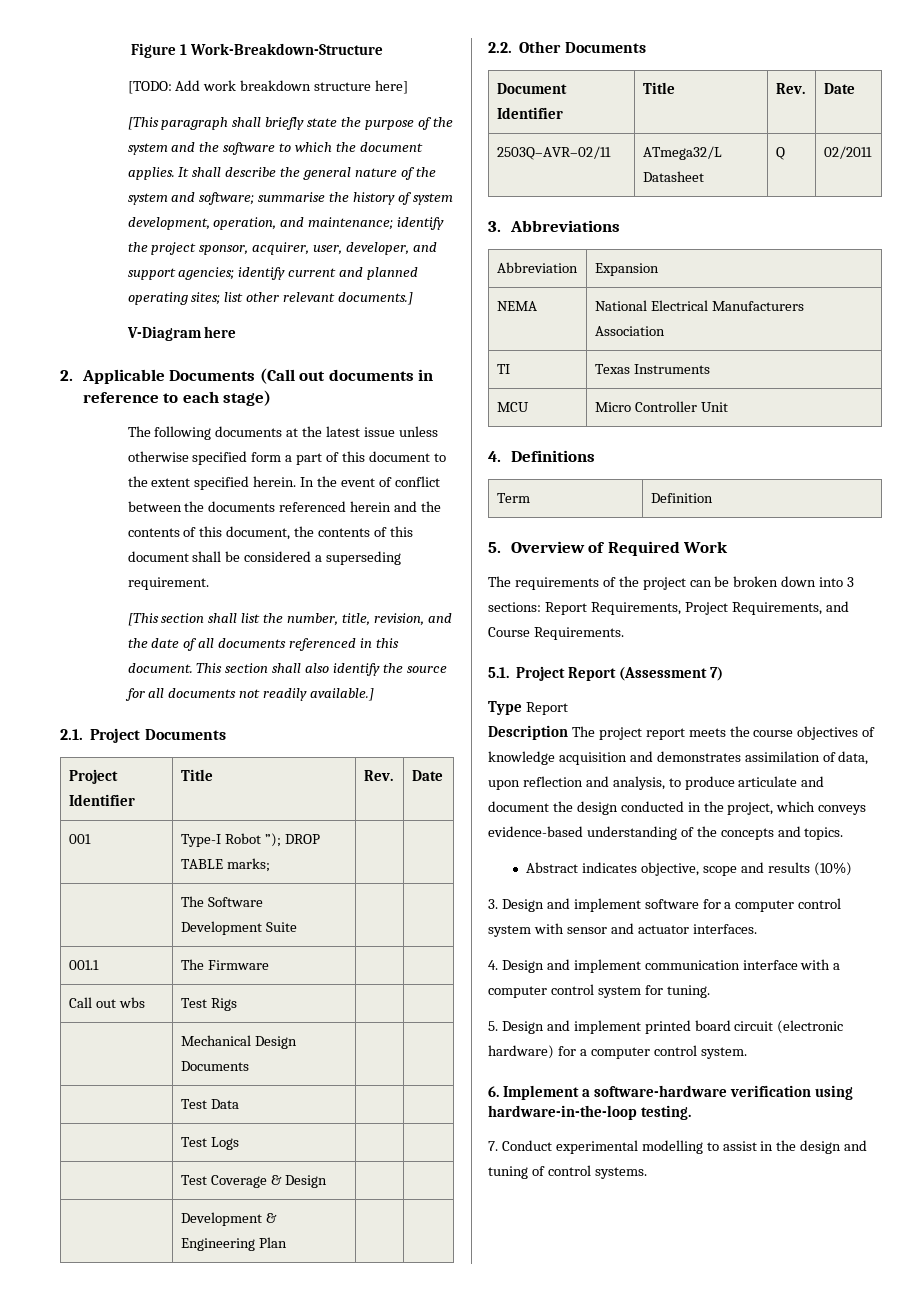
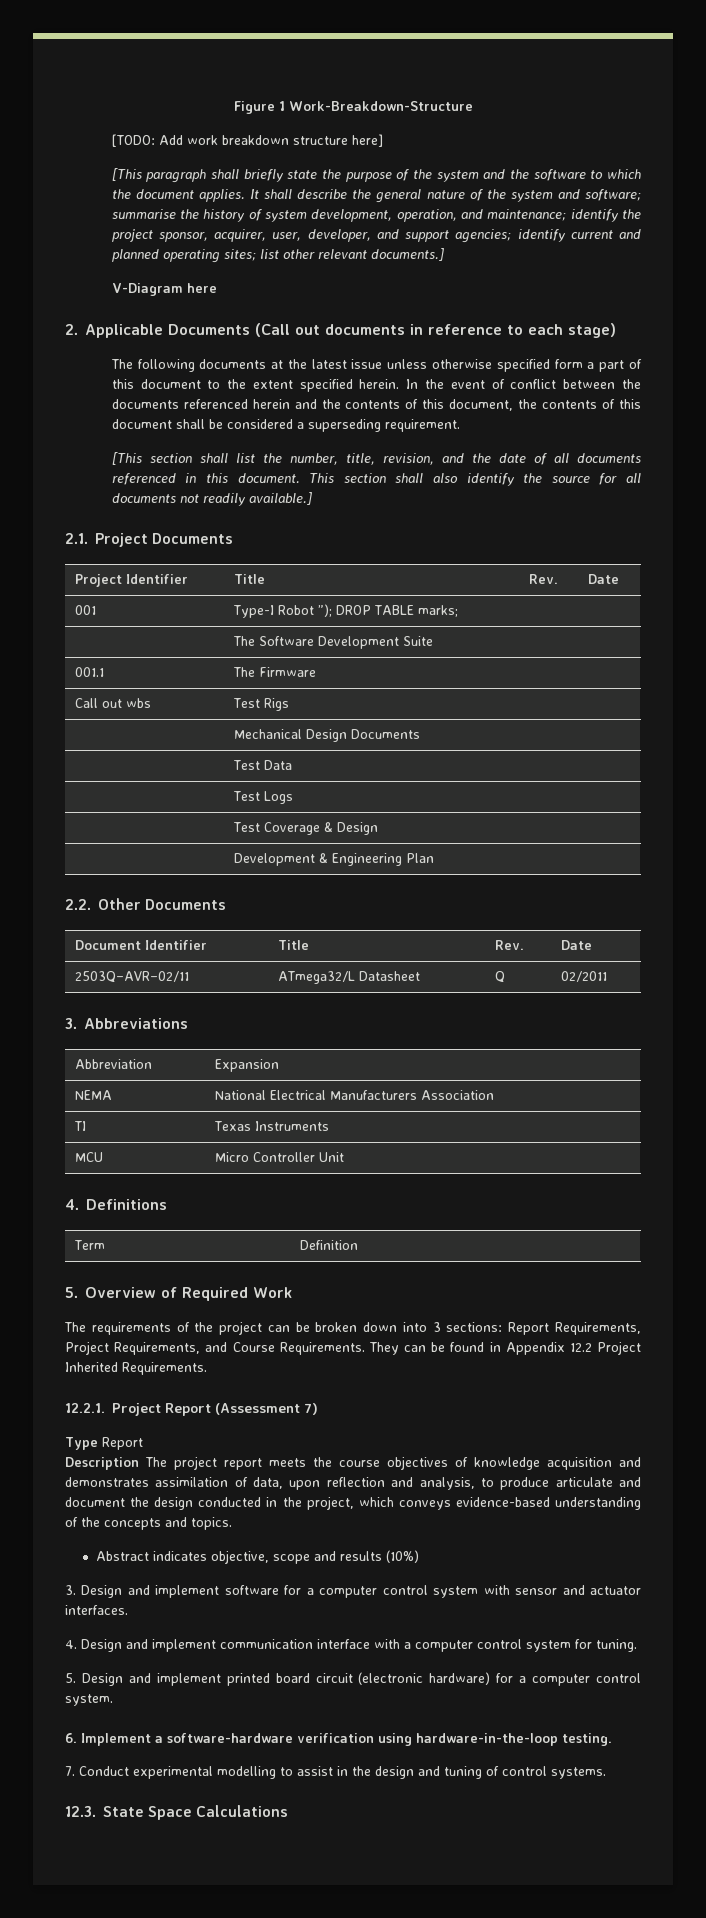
[488,667,509,678] // 5.1. -> [368,1341,642,1355] [65,1362,207,1375] [65,1403,105,1413] They can be found in Appendix 12.2 Project Inherited Requirements. // 12.2.1.
(647, 1173) none -> [65,1805,289,1820] // 12.3. State Space Calculations

